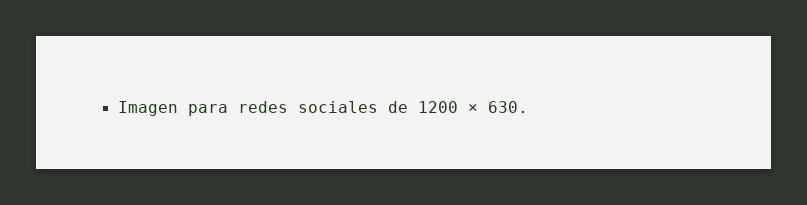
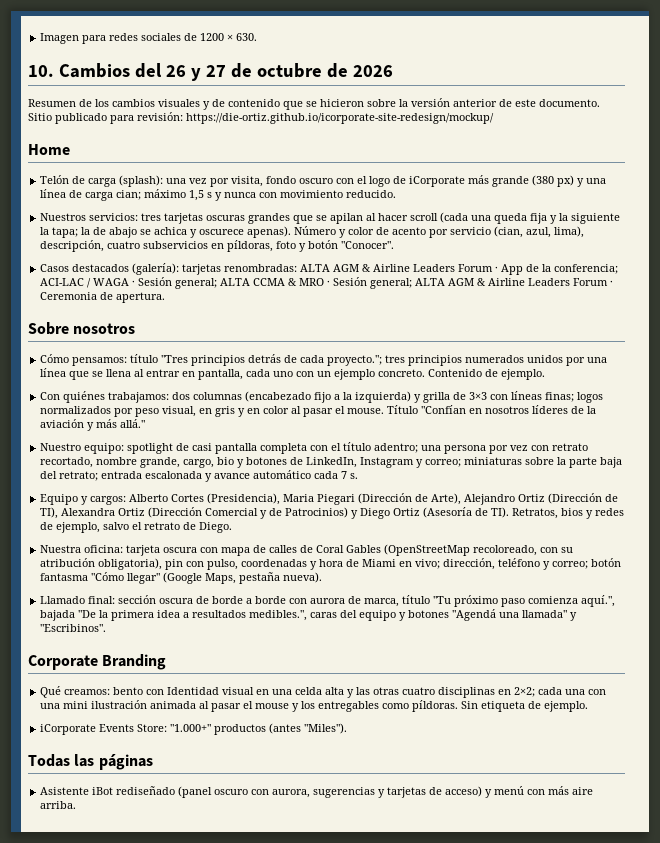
(528, 107) none -> [28,63,393,81] [28,98,600,110] [28,112,494,124] [28,144,70,155] [40,175,607,187] [40,189,397,201] [40,212,621,224] [40,226,585,238] [40,240,395,252] [40,263,619,275] [40,277,614,289] [40,292,166,303] [28,322,136,335] [40,354,608,366] [40,368,546,380] [40,391,604,403] [40,405,597,417] [40,419,146,431] [40,442,589,454] [40,457,623,468] [40,470,359,482] [40,493,619,505] [40,507,625,519] [40,522,233,533] [40,544,574,556] [40,558,622,570] [40,572,323,584] [40,595,616,607] [40,609,578,621] [40,624,107,632] [28,654,167,670] [40,686,607,698] [40,700,589,712] [40,723,348,735] [28,754,153,770] [40,786,594,798] [40,801,77,809] // 10. Cambios del 26 y 27 de octubre de 2026 // Resumen de los cambios visuales y de contenido que se hicieron sobre la versión anterior de este documento. Sitio publicado para revisión: https://die-ortiz.github.io/icorporate-site-redesign/mockup/ // Home // Telón de carga (splash): una vez por visita, fondo oscuro con el logo de iCorporate más grande (380 px) y una línea de carga cian; máximo 1,5 s y nunca con movimiento reducido. // Nuestros servicios: tres tarjetas oscuras grandes que se apilan al hacer scroll (cada una queda fija y la siguiente la tapa; la de abajo se achica y oscurece apenas). Número y color de acento por servicio (cian, azul, lima), descripción, cuatro subservicios en píldoras, foto y botón "Conocer". // Casos destacados (galería): tarjetas renombradas: ALTA AGM & Airline Leaders Forum · App de la conferencia; ACI-LAC / WAGA · Sesión general; ALTA CCMA & MRO · Sesión general; ALTA AGM & Airline Leaders Forum · Ceremonia de apertura. // Sobre nosotros // Cómo pensamos: título "Tres principios detrás de cada proyecto."; tres principios numerados unidos por una línea que se llena al entrar en pantalla, cada uno con un ejemplo concreto. Contenido de ejemplo. // Con quiénes trabajamos: dos columnas (encabezado fijo a la izquierda) y grilla de 3×3 con líneas finas; logos normalizados por peso visual, en gris y en color al pasar el mouse. Título "Confían en nosotros líderes de la aviación y más allá." // Nuestro equipo: spotlight de casi pantalla completa con el título adentro; una persona por vez con retrato recortado, nombre grande, cargo, bio y botones de LinkedIn, Instagram y correo; miniaturas sobre la parte baja del retrato; entrada escalonada y avance automático cada 7 s. // Equipo y cargos: Alberto Cortes (Presidencia), Maria Piegari (Dirección de Arte), Alejandro Ortiz (Dirección de TI), Alexandra Ortiz (Dirección Comercial y de Patrocinios) y Diego Ortiz (Asesoría de TI). Retratos, bios y redes de ejemplo, salvo el retrato de Diego. // Nuestra oficina: tarjeta oscura con mapa de calles de Coral Gables (OpenStreetMap recoloreado, con su atribución obligatoria), pin con pulso, coordenadas y hora de Miami en vivo; dirección, teléfono y correo; botón fantasma "Cómo llegar" (Google Maps, pestaña nueva). // Llamado final: sección oscura de borde a borde con aurora de marca, título "Tu próximo paso comienza aquí.", bajada "De la primera idea a resultados medibles.", caras del equipo y botones "Agendá una llamada" y "Escribinos". // Corporate Branding // Qué creamos: bento con Identidad visual en una celda alta y las otras cuatro disciplinas en 2×2; cada una con una mini ilustración animada al pasar el mouse y los entregables como píldoras. Sin etiqueta de ejemplo. // iCorporate Events Store: "1.000+" productos (antes "Miles"). // Todas las páginas // Asistente iBot rediseñado (panel oscuro con aurora, sugerencias y tarjetas de acceso) y menú con más aire arriba.

